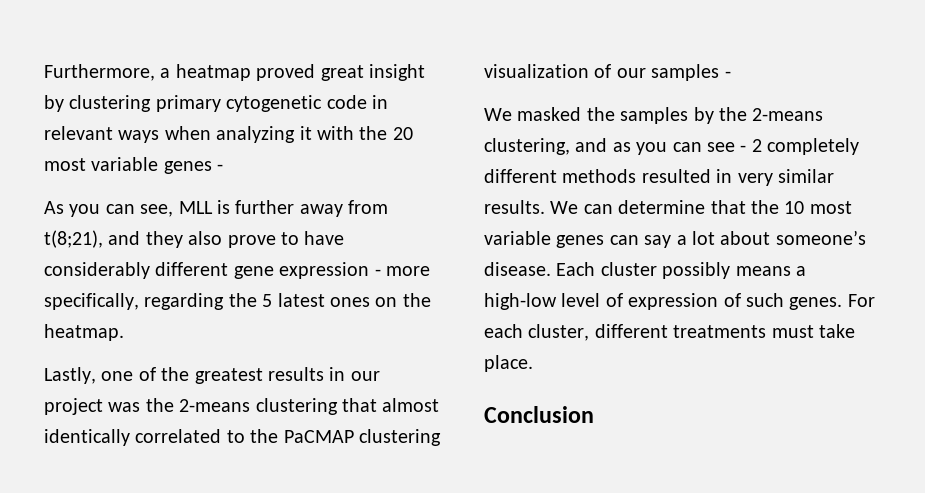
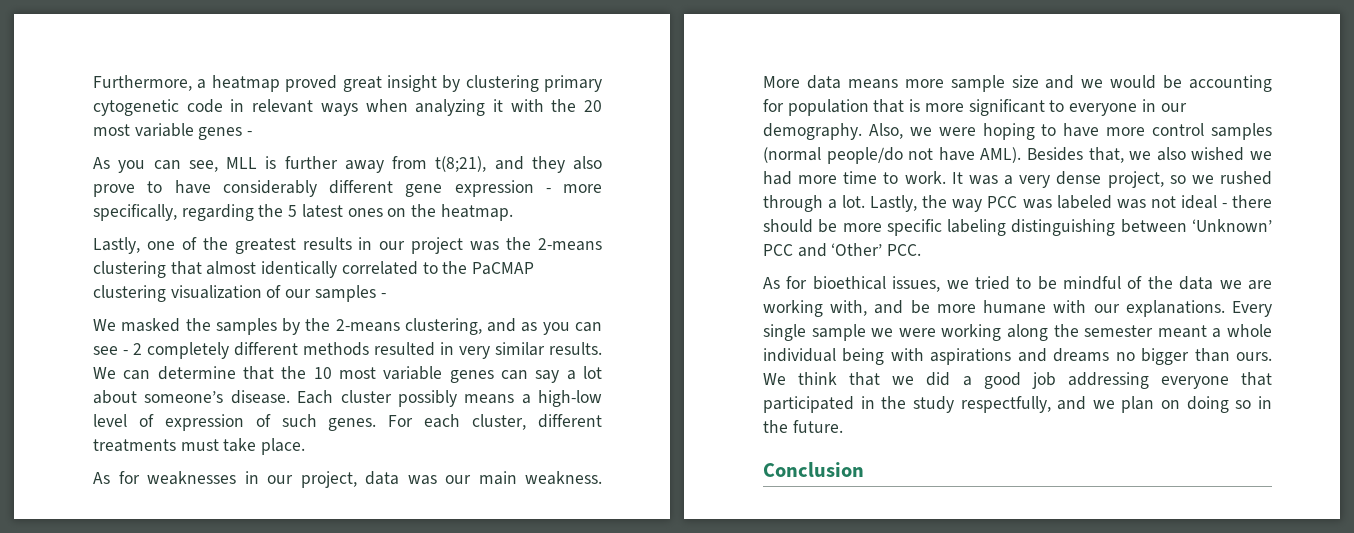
(533, 363) none -> [93,471,602,488] [763,75,1272,92] [763,99,1187,116] [763,123,1272,140] [763,147,1272,164] [763,171,1272,188] [763,195,1272,212] [763,219,1272,236] [763,243,922,257] [763,276,1272,292] [763,300,1272,317] [763,324,1272,341] [763,348,1272,365] [763,372,1272,389] [763,396,1272,413] [763,420,843,433] // As for weaknesses in our project, data was our main weakness. More data means more sample size and we would be accounting for population that is more significant to everyone in our demography. Also, we were hoping to have more control samples (normal people/do not have AML). Besides that, we also wished we had more time to work. It was a very dense project, so we rushed through a lot. Lastly, the way PCC was labeled was not ideal - there should be more specific labeling distinguishing between ‘Unknown’ PCC and ‘Other’ PCC. // As for bioethical issues, we tried to be mindful of the data we are working with, and be more humane with our explanations. Every single sample we were working along the semester meant a whole individual being with aspirations and dreams no bigger than ours. We think that we did a good job addressing everyone that participated in the study respectfully, and we plan on doing so in the future.

